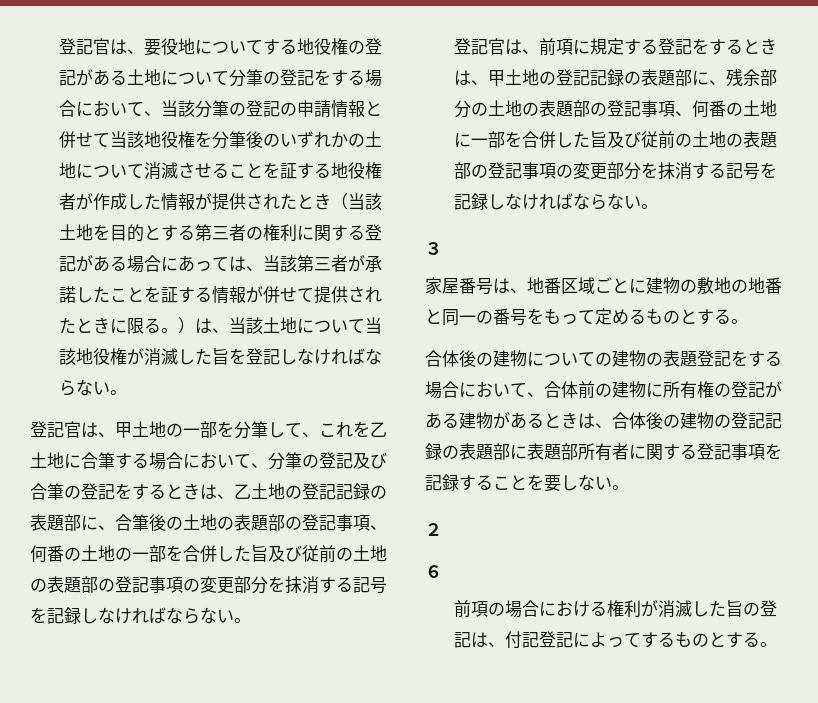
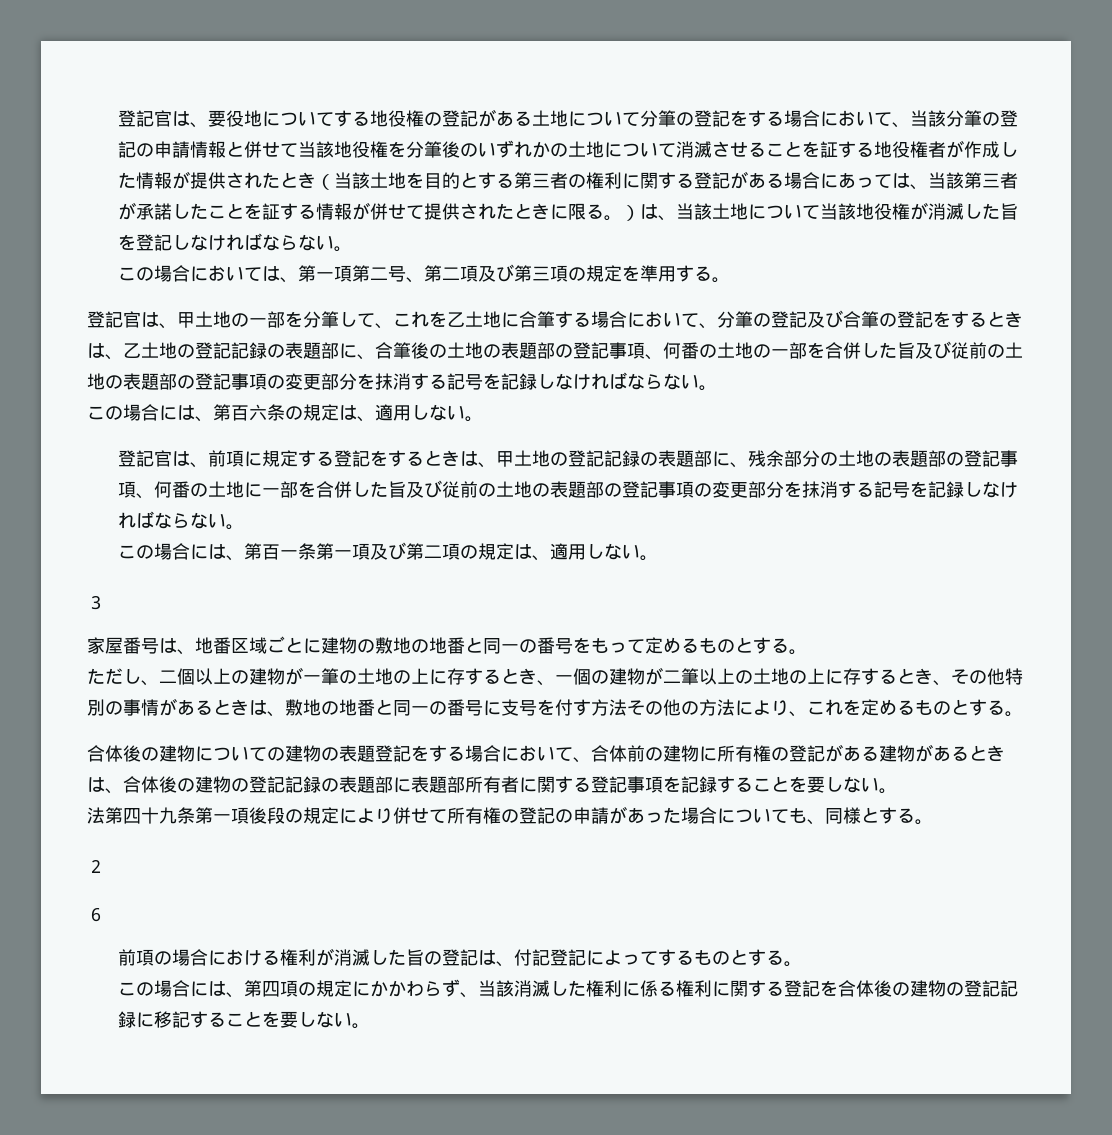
(127, 392) none -> [117,264,730,283] // この場合においては、第一項第二号、第二項及び第三項の規定を準用する。
(251, 620) none -> [87,404,483,422] // この場合には、第百六条の規定は、適用しない。
(658, 206) none -> [117,542,658,561] // この場合には、第百一条第一項及び第二項の規定は、適用しない。
(748, 321) none -> [87,667,1023,686] [87,698,1023,717] // ただし、二個以上の建物が一筆の土地の上に存するとき、一個の建物が二筆以上の土地の上に存するとき、その他特別の事情があるときは、敷地の地番と同一の番号に支号を付す方法その他の方法により、これを定めるものとする。
(629, 487) none -> [87,806,933,825] // 法第四十九条第一項後段の規定により併せて所有権の登記の申請があった場合についても、同様とする。
(777, 644) none -> [117,979,1018,998] [117,1011,370,1029] // この場合には、第四項の規定にかかわらず、当該消滅した権利に係る権利に関する登記を合体後の建物の登記記録に移記することを要しない。

